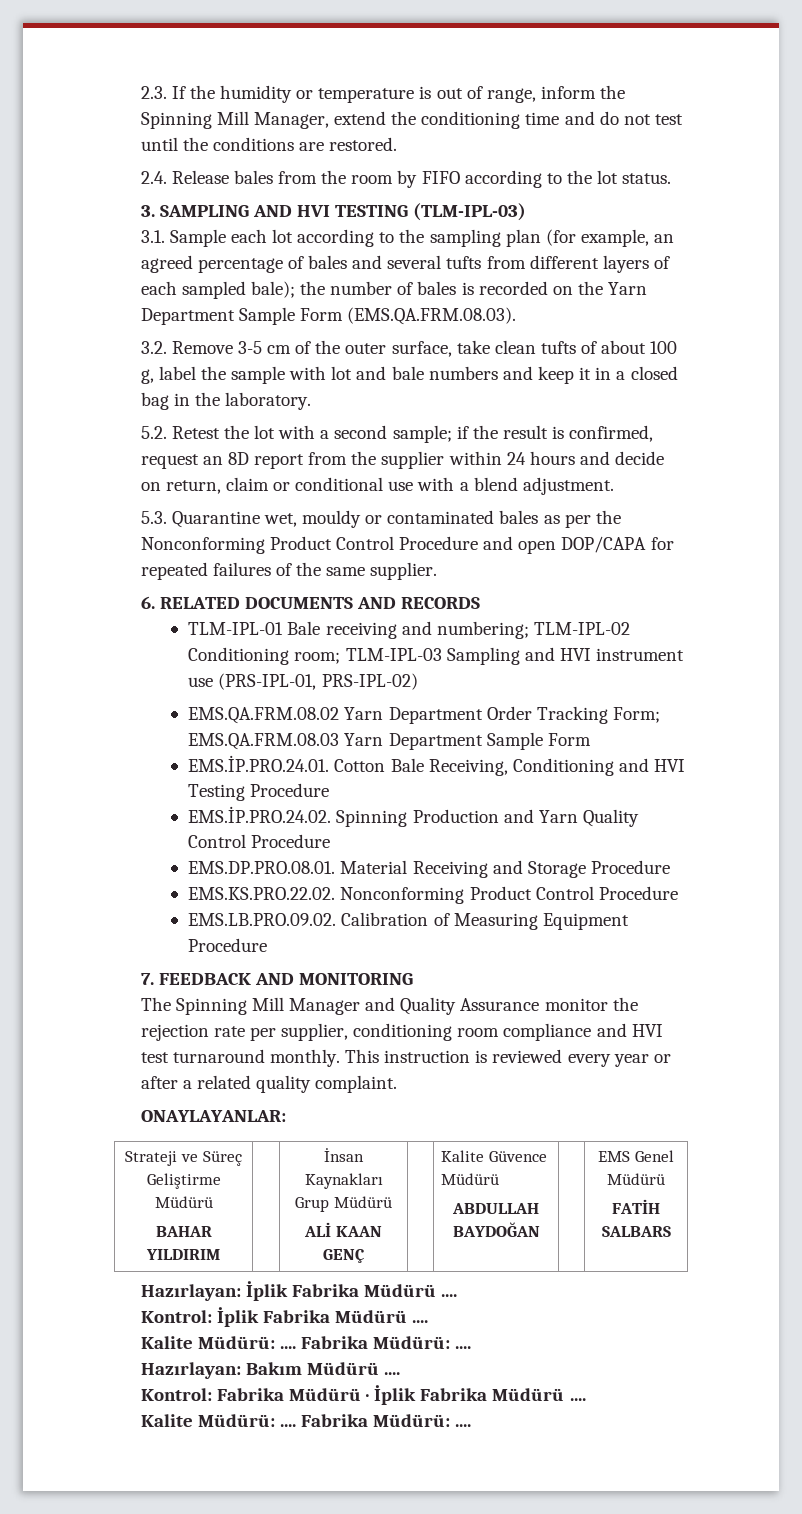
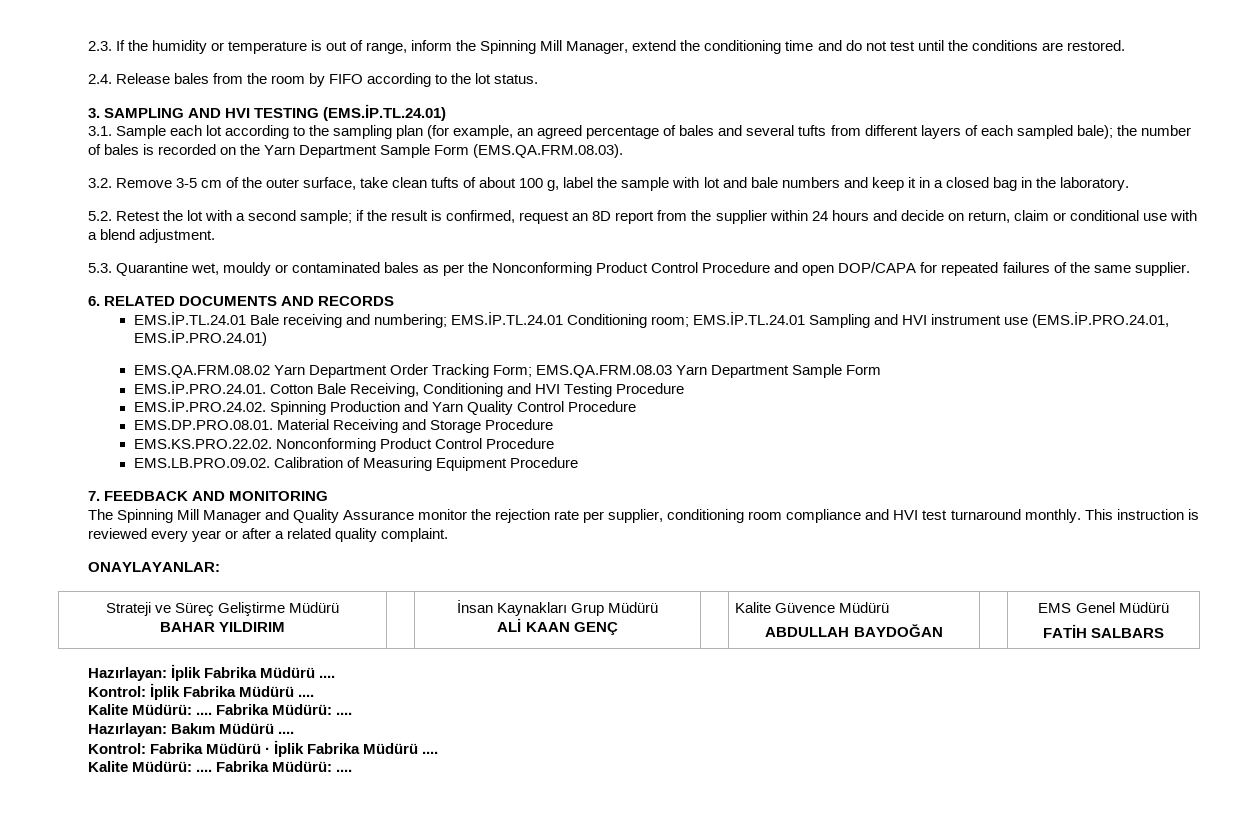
[413,203,527,221] (TLM-IPL-03) -> [322,104,446,121] (EMS.İP.TL.24.01)
[188,622,284,635] TLM-IPL-01 -> [133,312,246,325] EMS.İP.TL.24.01
[533,622,630,635] TLM-IPL-02 -> [450,312,563,325] EMS.İP.TL.24.01
[345,648,442,661] TLM-IPL-03 -> [692,312,805,325] EMS.İP.TL.24.01
[218,673,418,690] (PRS-IPL-01, PRS-IPL-02) -> [1032,312,1170,328] [133,330,267,346] (EMS.İP.PRO.24.01, EMS.İP.PRO.24.01)

